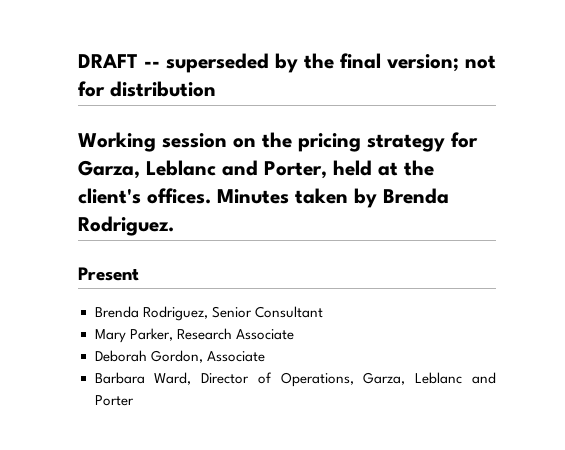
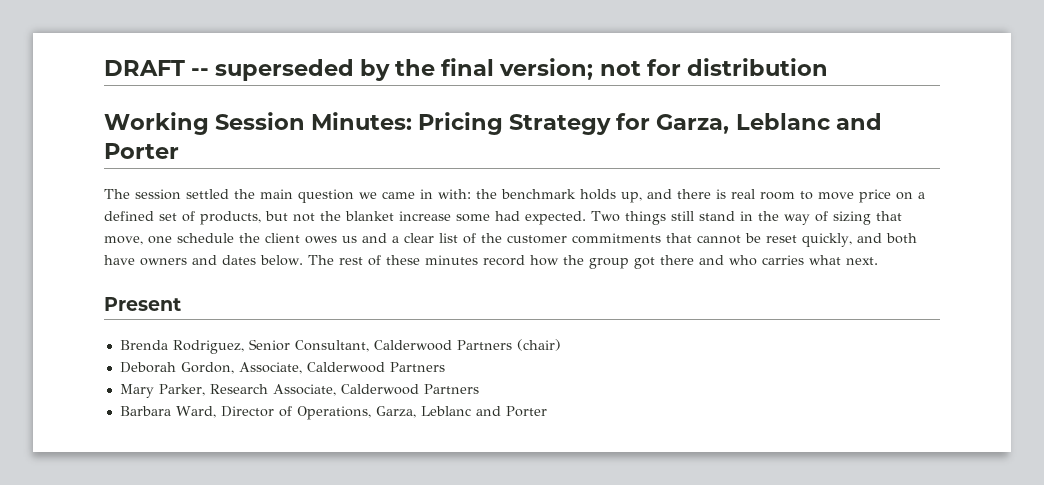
[162,132,478,152] [78,160,434,179] [78,188,449,208] [78,216,174,236] [78,267,139,281] [94,306,323,321] session on the pricing strategy for Garza, Leblanc and Porter, held at the client's offices. Minutes taken by Brenda Rodriguez. // Present // Brenda Rodriguez, Senior Consultant -> [215,112,882,135] [104,143,179,159] [104,189,925,203] [104,211,902,225] [104,233,917,247] [104,255,878,269] [104,297,181,311] [119,339,561,354] [119,362,445,374] Session Minutes: Pricing Strategy for Garza, Leblanc and Porter // The session settled the main question we came in with: the benchmark holds up, and there is real room to move price on a defined set of products, but not the blanket increase some had expected. Two things still stand in the way of sizing that move, one schedule the client owes us and a clear list of the customer commitments that cannot be reset quickly, and both have owners and dates below. The rest of these minutes record how the group got there and who carries what next. // Present // Brenda Rodriguez, Senior Consultant, Calderwood Partners (chair) // Deborah Gordon, Associate, Calderwood Partners
[235,329,294,340] [94,350,265,363] Associate // Deborah Gordon, Associate -> [272,384,479,396] Associate, Calderwood Partners

